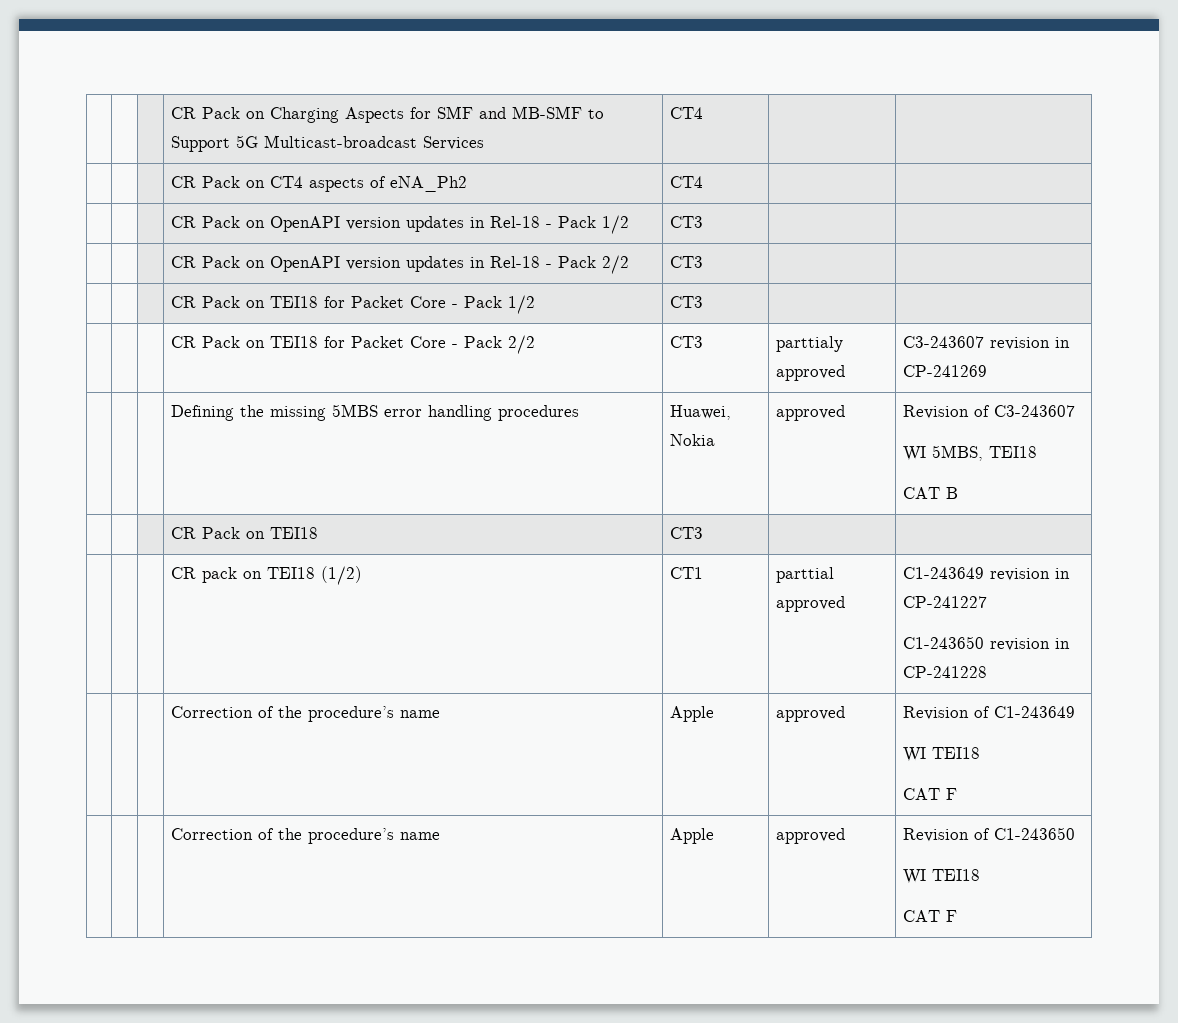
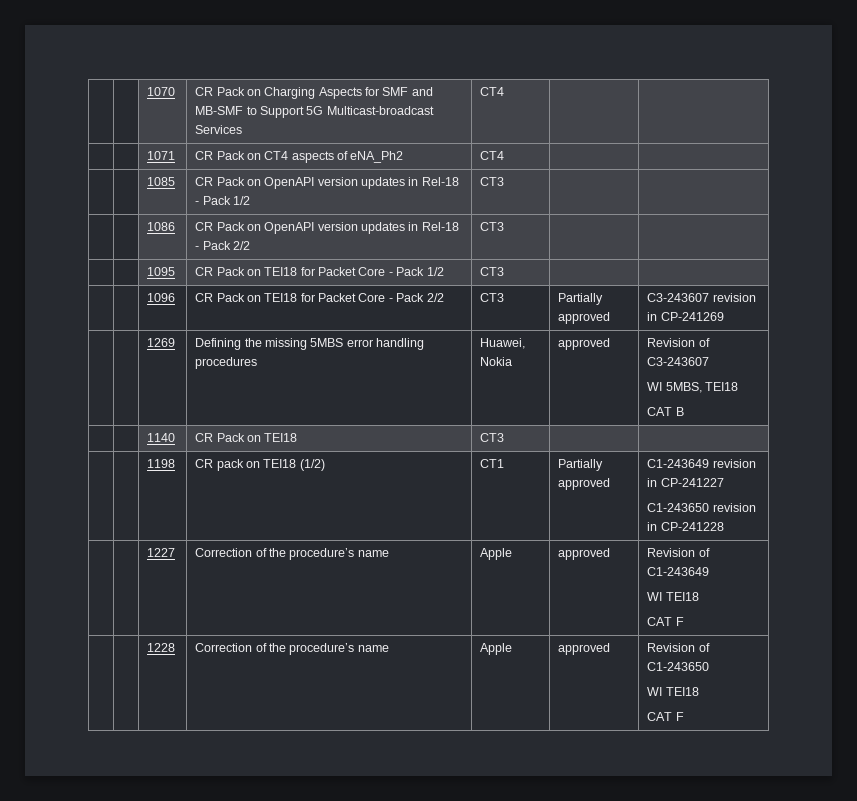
(171, 113) | | -> [147,87,176,96] | | 1070
(704, 113) none -> [147,151,176,160] 1071
(704, 182) none -> [147,177,176,186] 1085
(704, 222) none -> [147,222,176,231] 1086
(704, 262) none -> [147,267,176,276] 1095
(704, 302) none -> [147,293,176,302] 1096
[776,336,844,352] parttialy -> [558,293,604,305] Partially
(988, 371) none -> [147,338,176,347] 1269
(959, 493) none -> [147,433,176,442] 1140
(704, 533) none -> [147,459,176,468] 1198
[776,567,835,583] parttial -> [558,459,604,471] Partially
(988, 672) none -> [147,548,176,557] 1227
(958, 794) none -> [147,643,176,652] 1228

